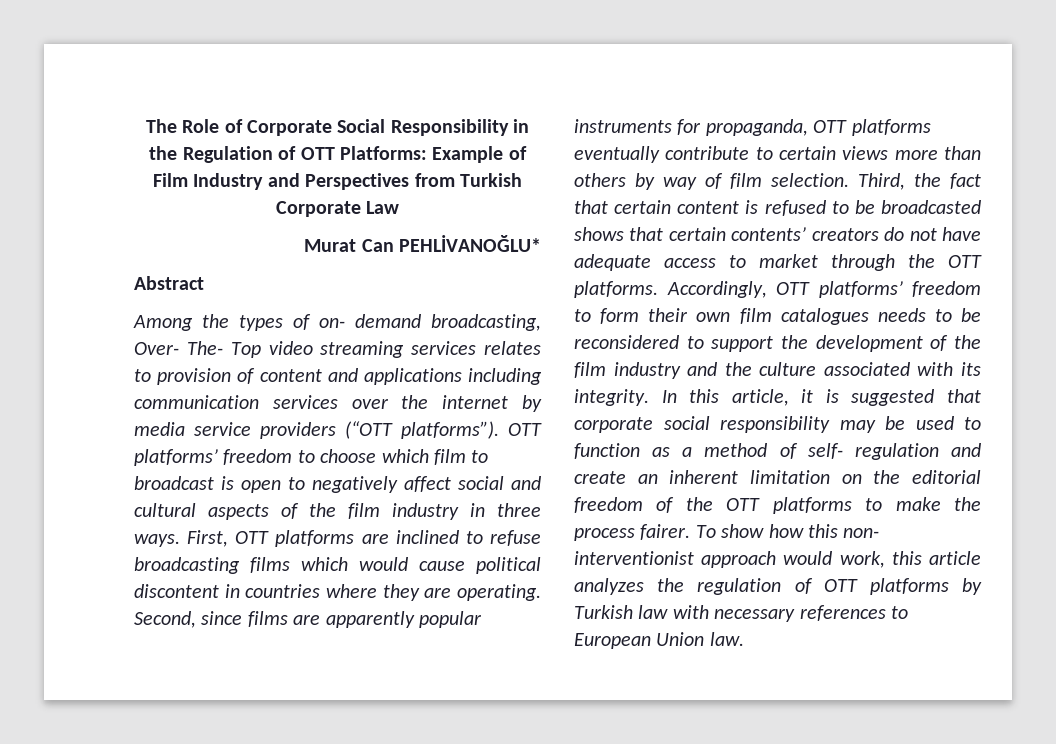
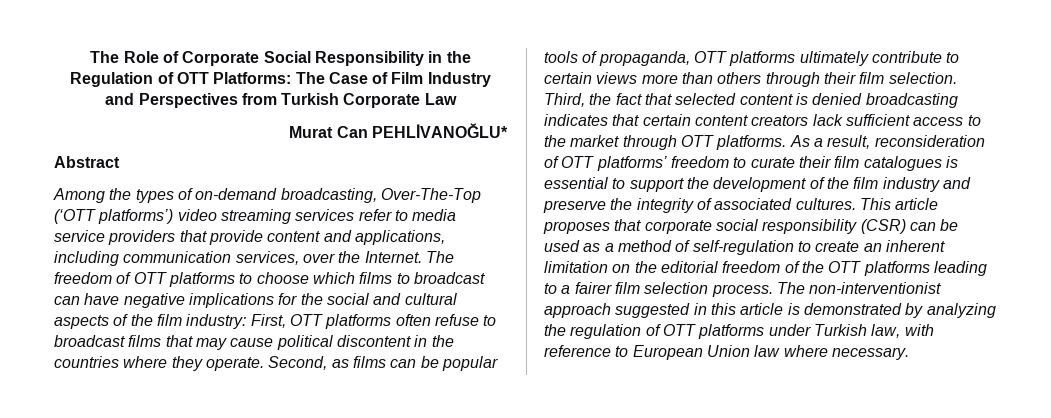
[432,146,504,163] Example -> [295,72,368,84] The Case
[319,314,541,331] [134,341,541,358] [134,368,542,385] [134,395,542,412] [134,421,542,439] [134,449,293,466] on- demand broadcasting, Over- The- Top video streaming services relates to provision of content and applications including communication services over the internet by media service providers (“OTT platforms”). OTT platforms’ freedom -> [195,188,481,203] [54,209,457,224] [54,230,445,245] [54,251,454,266] [54,272,235,287] on-demand broadcasting, Over-The-Top (‘OTT platforms’) video streaming services refer to media service providers that provide content and applications, including communication services, over the Internet. The freedom of OTT platforms
[434,449,489,465] [134,476,451,493] film to broadcast is open to negatively affect -> [359,272,485,284] [54,293,323,308] films to broadcast can have negative implications for the
[392,503,541,520] [134,530,541,547] [134,557,408,574] industry in three ways. First, OTT platforms are inclined to refuse broadcasting films which would -> [186,314,497,329] [54,335,227,350] industry: First, OTT platforms often refuse to broadcast films that may
(240, 591) none -> [431,335,454,347] the
[424,584,541,601] [134,611,482,628] [574,119,702,135] are operating. Second, since films are apparently popular instruments for -> [205,356,498,371] [544,51,598,63] operate. Second, as films can be popular tools of
[574,146,660,163] eventually -> [799,51,869,66] ultimately
[635,173,723,190] by way of -> [765,72,856,87] through their
[614,200,981,216] [574,227,981,241] [574,254,651,271] certain content is refused to be broadcasted shows that certain contents’ creators do not have adequate -> [675,93,958,108] [544,114,910,126] selected content is denied broadcasting indicates that certain content creators lack sufficient
(746, 261) none -> [544,135,566,147] the
[908,254,935,268] the -> (677, 142) none
[666,281,981,298] [574,308,981,325] [574,335,679,349] Accordingly, OTT platforms’ freedom to form their own film catalogues needs to be reconsidered -> [789,135,985,149] [544,156,958,171] [544,177,608,189] As a result, reconsideration of OTT platforms’ freedom to curate their film catalogues is essential
[724,362,981,376] [574,389,981,406] [574,416,981,433] [574,443,640,459] the culture associated with its integrity. In this article, it is suggested that corporate social responsibility may be used to function -> [543,198,939,213] [543,219,959,234] [544,240,580,252] preserve the integrity of associated cultures. This article proposes that corporate social responsibility (CSR) can be used
[807,443,981,460] self- regulation and -> [692,240,811,255] self-regulation to
[865,497,981,511] [574,524,880,541] [574,551,981,568] [574,578,644,595] to make the process fairer. To show how this non- interventionist approach would work, this article analyzes -> [933,261,987,276] [544,282,942,297] [544,303,996,318] leading to a fairer film selection process. The non-interventionist approach suggested in this article is demonstrated by analyzing
[962,578,982,595] [574,605,908,622] [574,632,744,649] by Turkish law with necessary references to European Union law. -> [768,324,934,338] [544,345,909,360] under Turkish law, with reference to European Union law where necessary.

